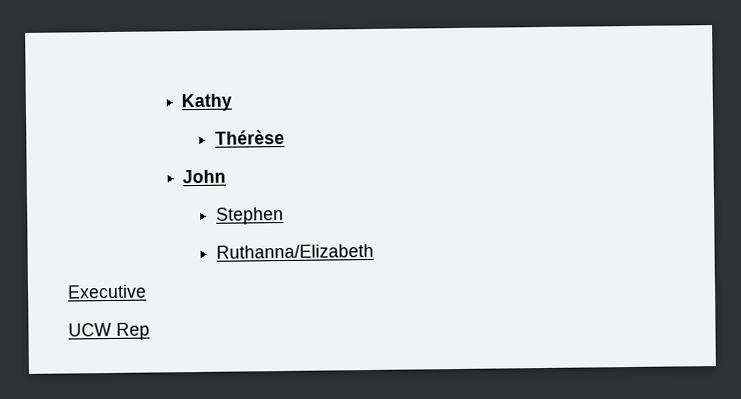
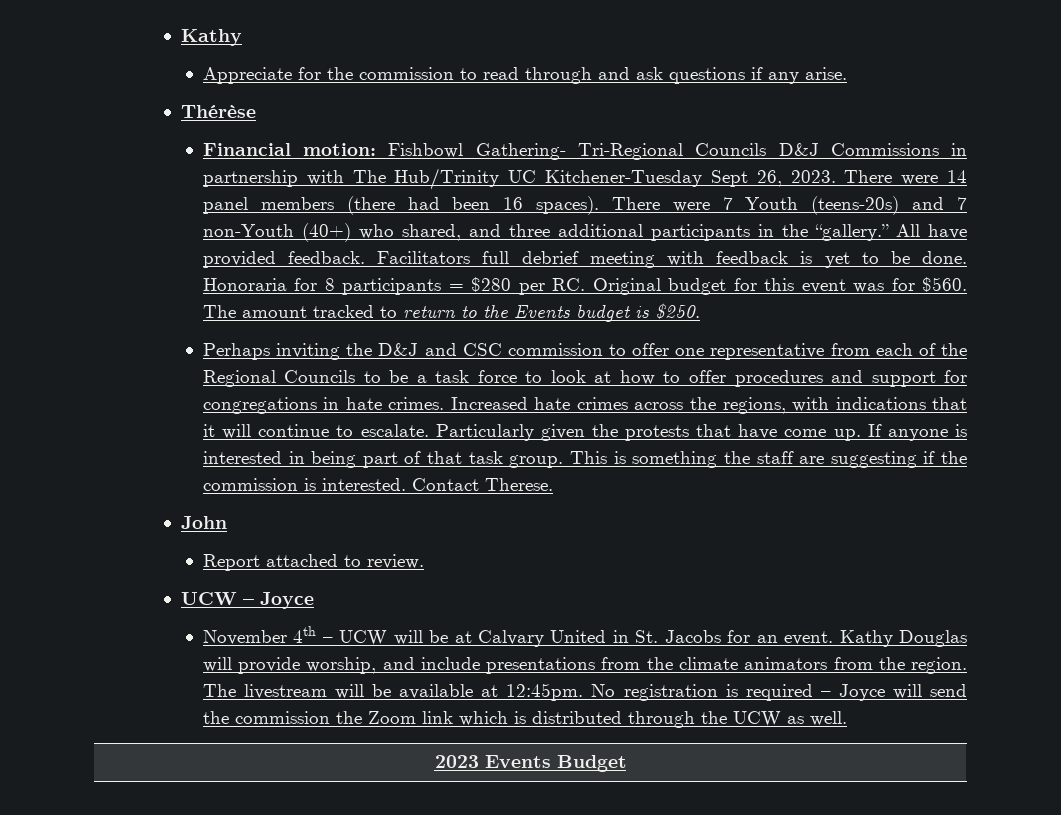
[214,129,285,145] [182,169,227,184] [215,207,284,225] [215,243,374,259] [67,284,147,299] [68,322,150,340] Thérèse // John // Stephen // Ruthanna/Elizabeth // Executive // UCW Rep -> [202,67,847,84] [180,105,256,118] [202,143,968,160] [202,168,968,190] [202,196,968,215] [202,223,967,242] [202,251,967,268] [202,277,967,295] [202,303,700,322] [202,343,968,360] [202,370,967,387] [202,397,967,414] [202,424,968,441] [202,451,967,468] [202,478,553,491] [180,516,227,529] [202,554,424,571] [180,592,314,609] [202,626,967,647] [202,657,967,674] [202,683,967,701] [202,711,847,728] [434,755,627,772] Appreciate for the commission to read through and ask questions if any arise. // Thérèse // Financial motion: Fishbowl Gathering- Tri-Regional Councils D&J Commissions in partnership with The Hub/Trinity UC Kitchener-Tuesday Sept 26, 2023. There were 14 panel members (there had been 16 spaces). There were 7 Youth (teens-20s) and 7 non-Youth (40+) who shared, and three additional participants in the “gallery.” All have provided feedback. Facilitators full debrief meeting with feedback is yet to be done. Honoraria for 8 participants = $280 per RC. Original budget for this event was for $560. The amount tracked to return to the Events budget is $250. // Perhaps inviting the D&J and CSC commission to offer one representative from each of the Regional Councils to be a task force to look at how to offer procedures and support for congregations in hate crimes. Increased hate crimes across the regions, with indications that it will continue to escalate. Particularly given the protests that have come up. If anyone is interested in being part of that task group. This is something the staff are suggesting if the commission is interested. Contact Therese. // John // Report attached to review. // UCW – Joyce // November 4th – UCW will be at Calvary United in St. Jacobs for an event. Kathy Douglas will provide worship, and include presentations from the climate animators from the region. The livestream will be available at 12:45pm. No registration is required – Joyce will send the commission the Zoom link which is distributed through the UCW as well. // 2023 Events Budget

